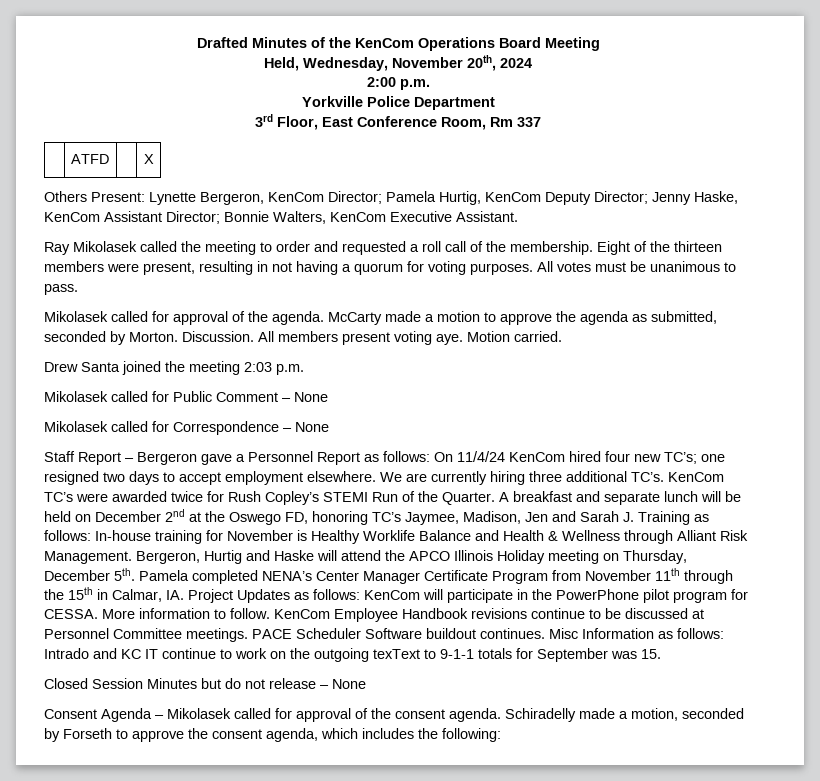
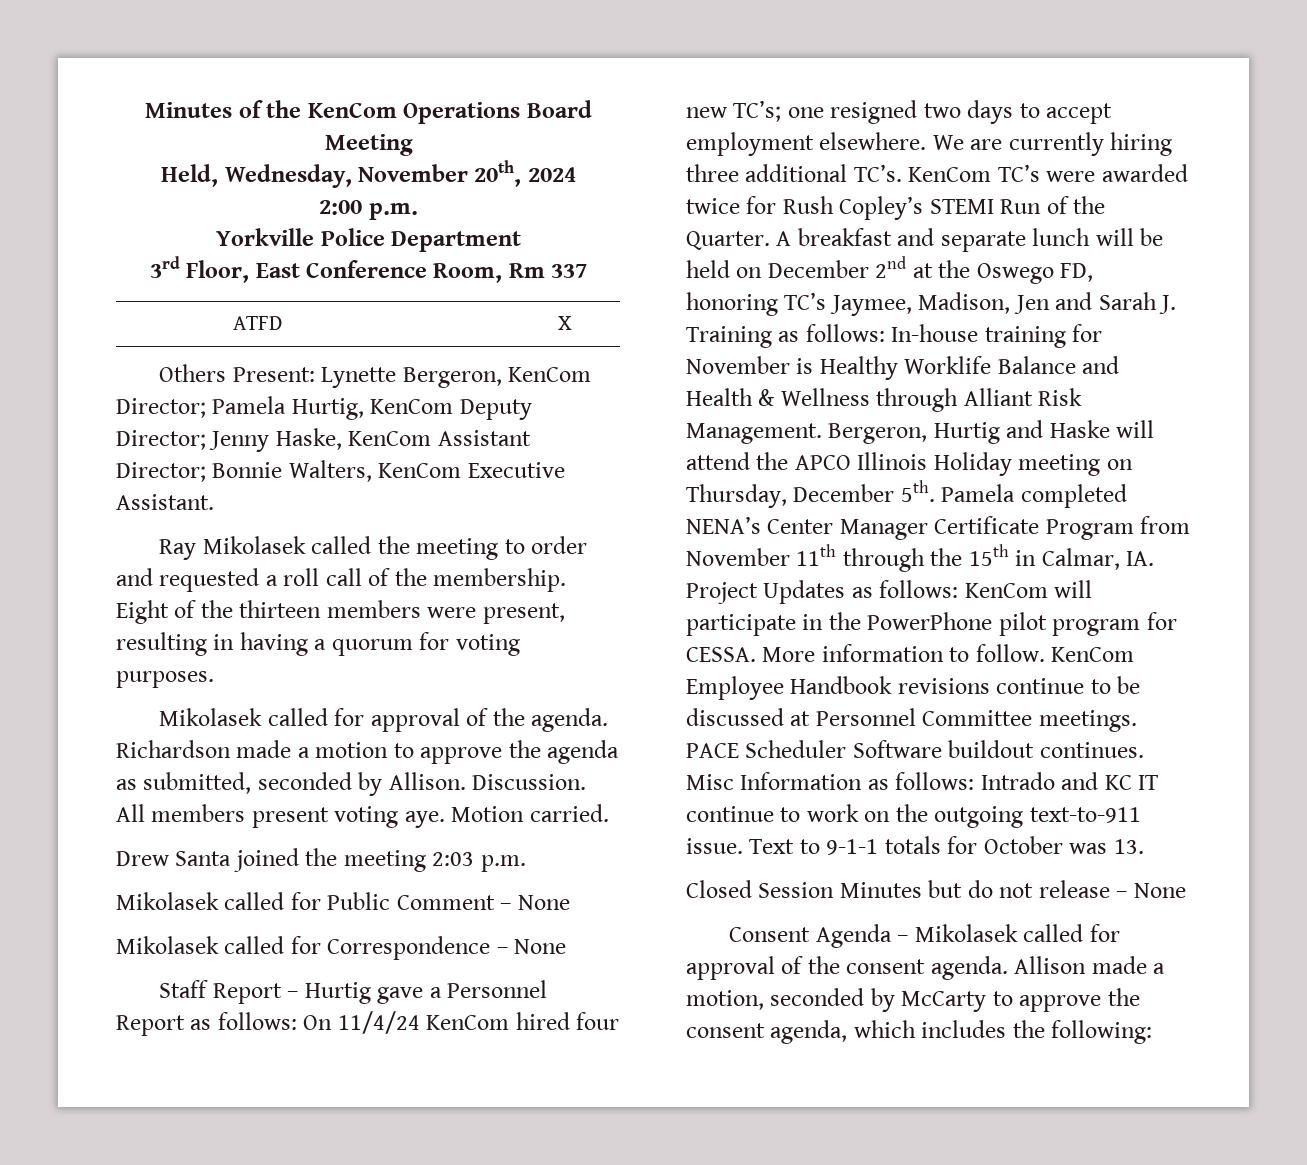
[196,37,248,48] Drafted -> (145, 110) none
[272,262,292,272] not -> (235, 642) none
[537,261,736,272] [44,284,78,295] All votes must be unanimous to pass. -> (214, 679) none
[328,312,382,325] McCarty -> [116,740,231,758] Richardson
[129,332,178,342] Morton. -> [388,772,466,790] Allison.
[137,452,197,465] Bergeron -> [304,982,371,1004] Hurtig
[373,649,420,659] texText -> [1029,807,1141,823] [686,838,795,854] text-to-911 issue. Text
[537,648,661,662] September was 15. -> [983,836,1144,854] October was 13.
[505,708,576,722] Schiradelly -> [1014,956,1087,974] Allison
[63,728,112,739] Forseth -> [901,991,987,1012] McCarty

